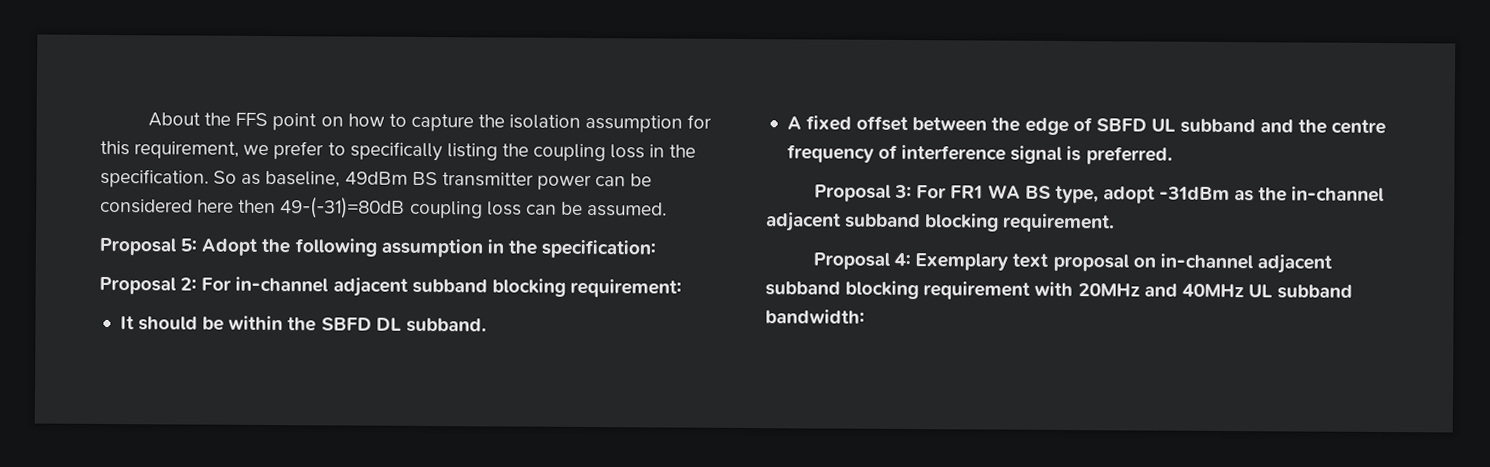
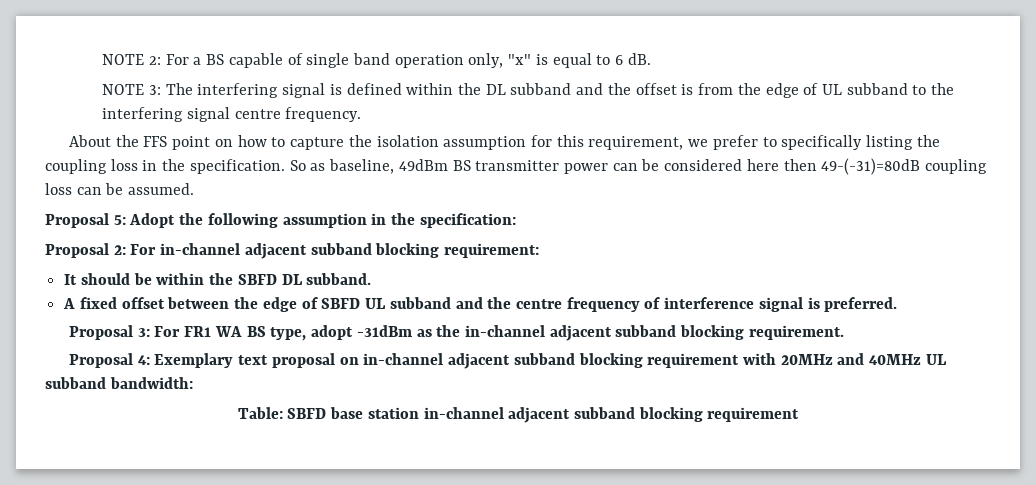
(148, 119) none -> [102,53,651,68] [102,83,955,98] [102,107,362,122] NOTE 2: For a BS capable of single band operation only, "x" is equal to 6 dB. // NOTE 3: The interfering signal is defined within the DL subband and the offset is from the edge of UL subband to the interfering signal centre frequency. //
(865, 316) none -> [237,407,800,423] // Table: SBFD base station in-channel adjacent subband blocking requirement

